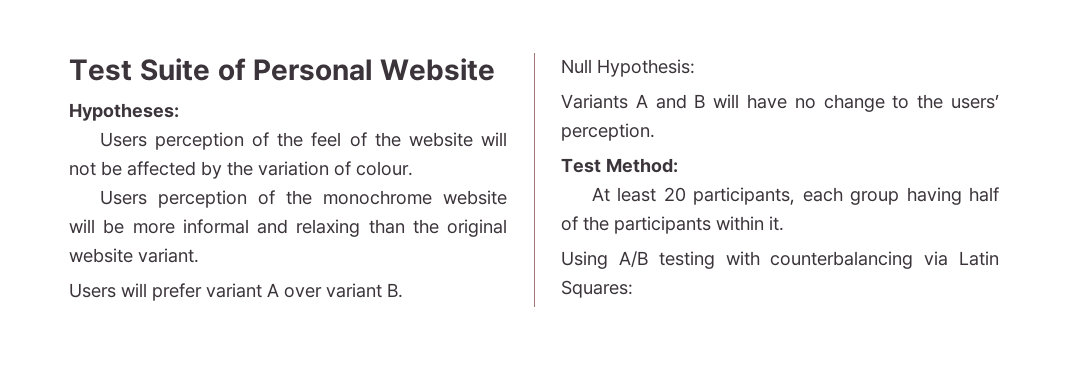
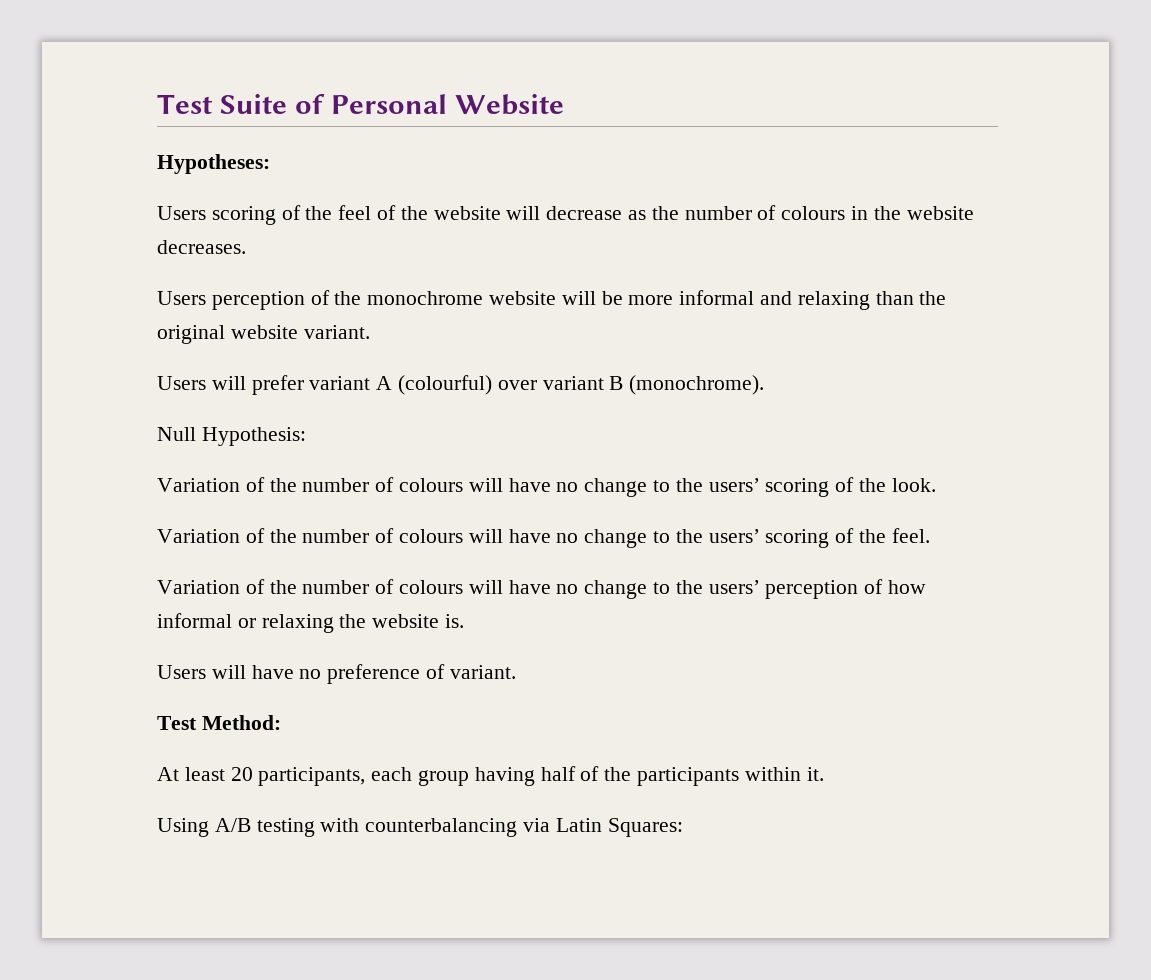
[155,132,245,150] perception -> [211,206,276,225] scoring
[69,161,413,179] not be affected by the variation of colour. -> [546,205,974,220] [157,240,246,254] decrease as the number of colours in the website decreases.
(279, 290) none -> [398,375,493,395] (colourful)
[387,283,403,298] B. -> [609,375,765,395] B (monochrome).
[561,94,999,112] [561,123,655,141] Variants A and B will have no change to the users’ perception. -> [157,477,936,497] [157,528,930,548] [157,579,927,599] [157,613,465,633] [157,664,516,684] Variation of the number of colours will have no change to the users’ scoring of the look. // Variation of the number of colours will have no change to the users’ scoring of the feel. // Variation of the number of colours will have no change to the users’ perception of how informal or relaxing the website is. // Users will have no preference of variant.

